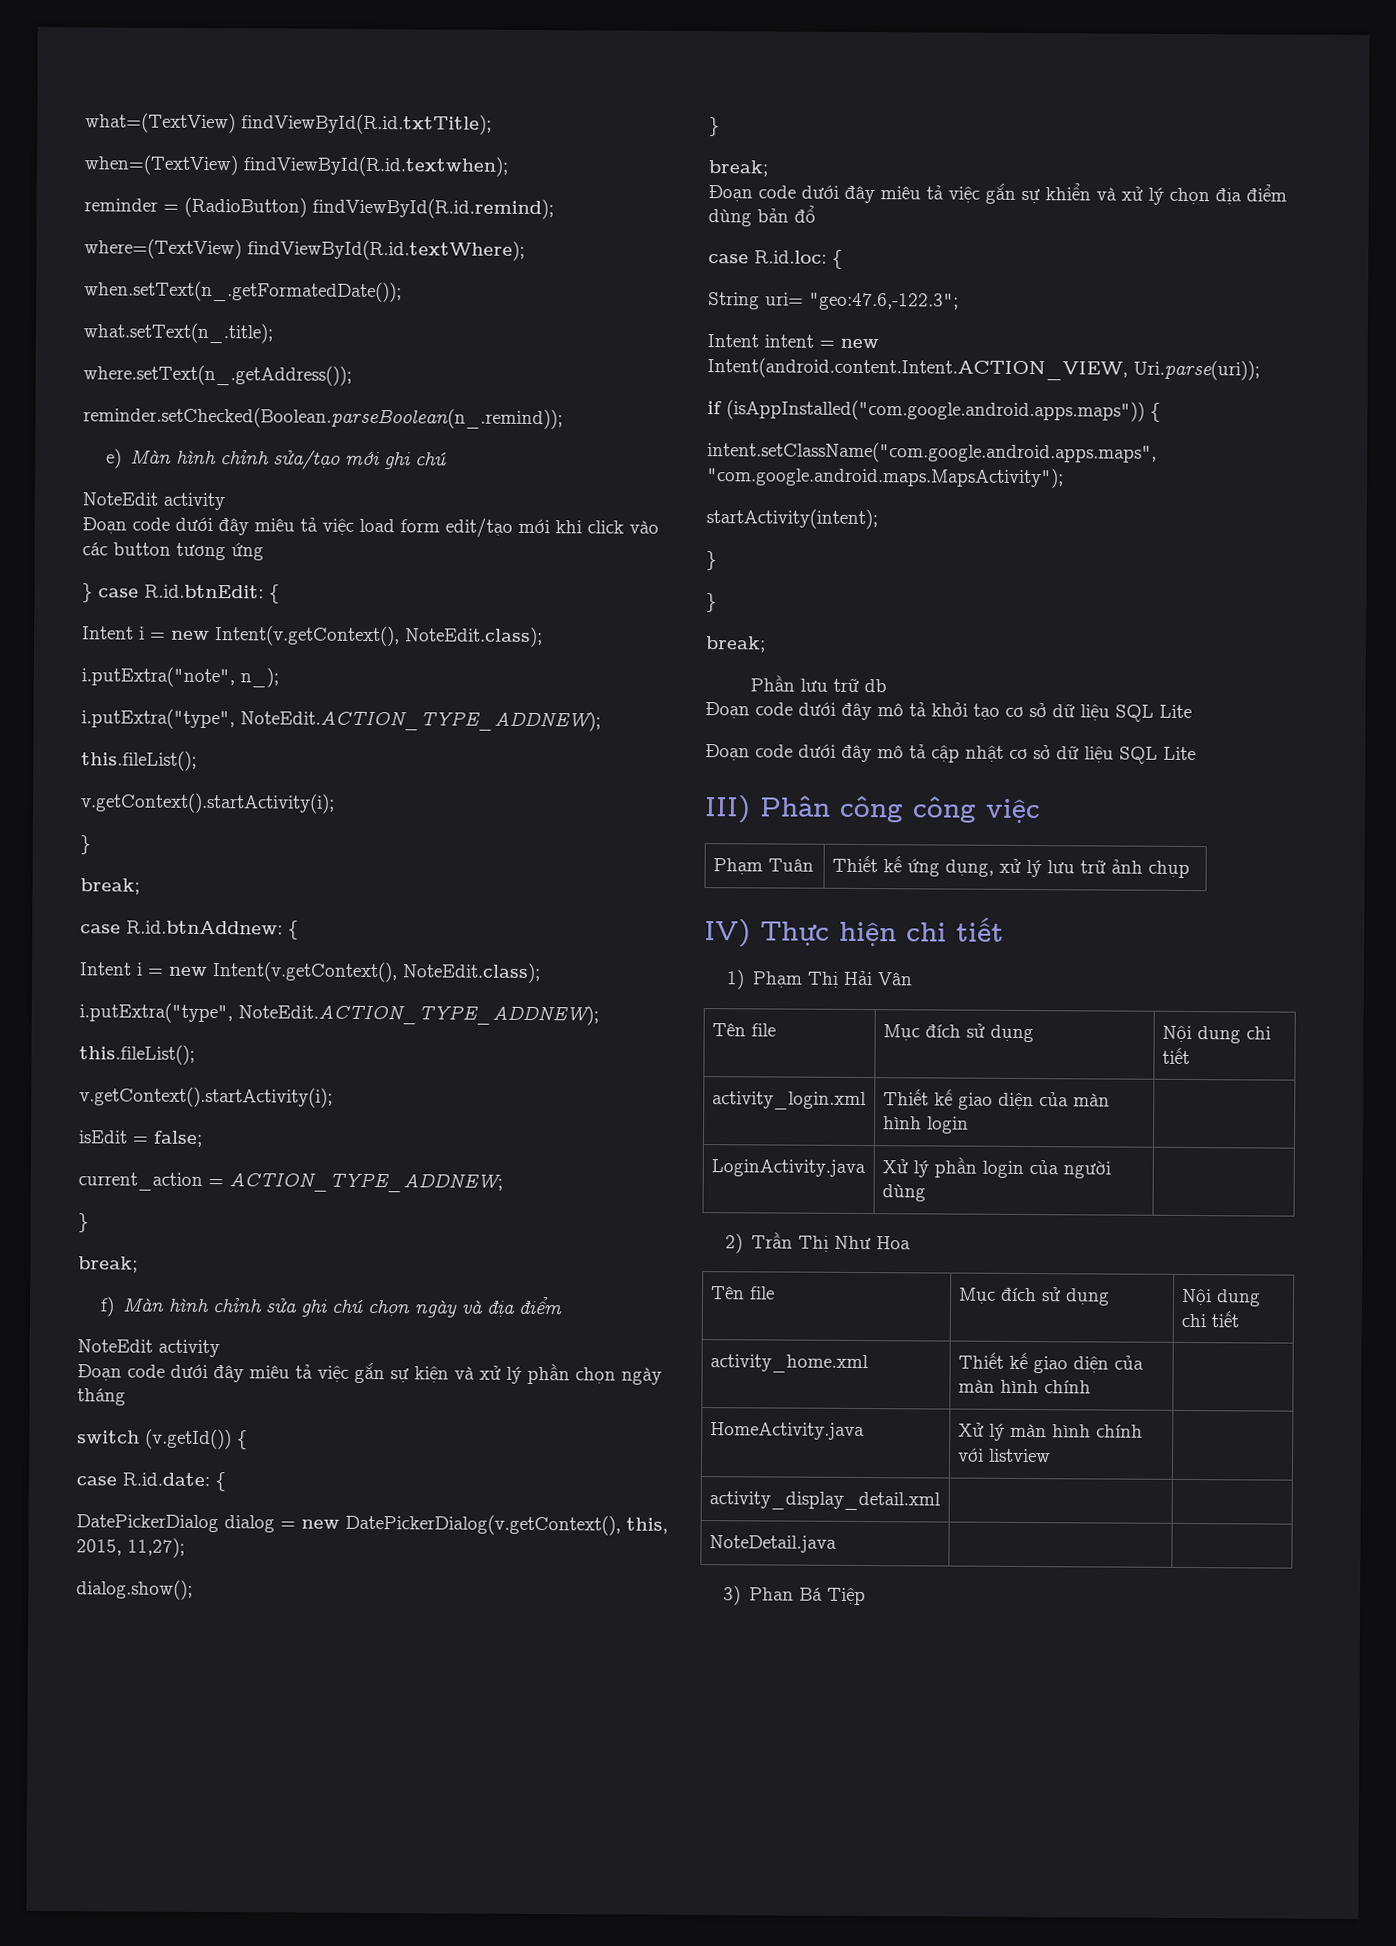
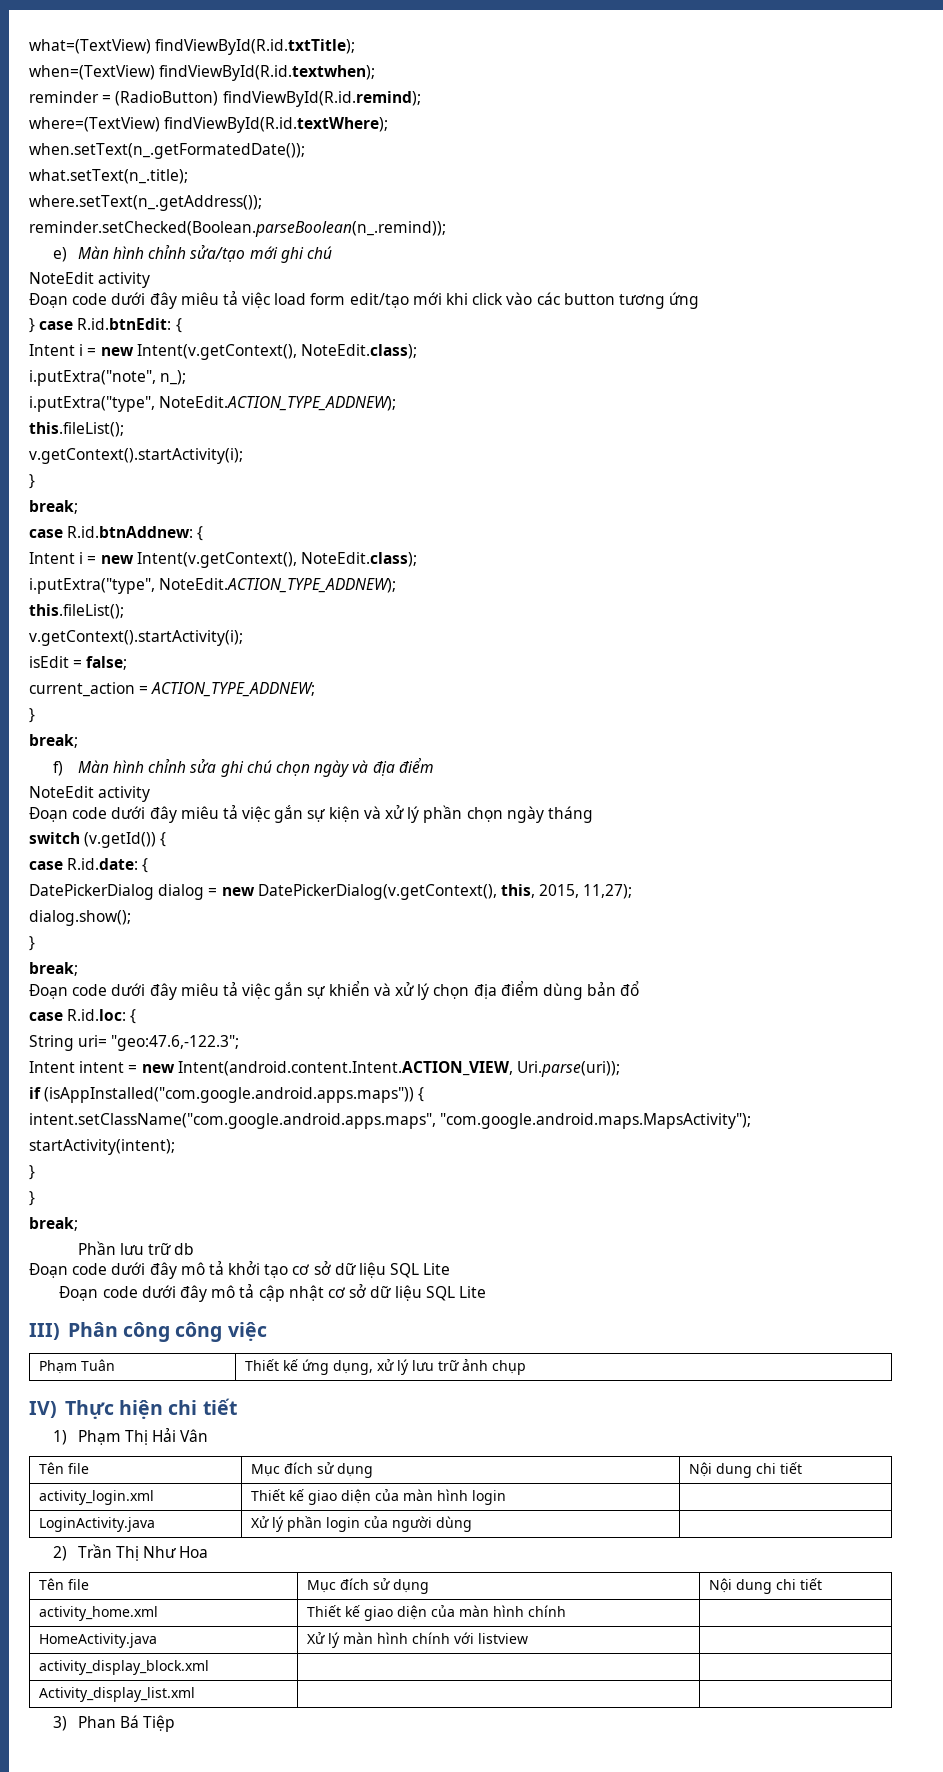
[708,1491,941,1511] [708,1535,837,1553] activity_display_detail.xml | | // NoteDetail.java -> [38,1660,209,1675] [38,1687,195,1702] activity_display_block.xml | | // Activity_display_list.xml

